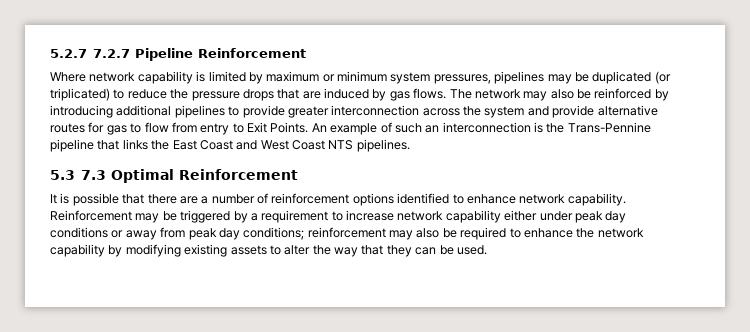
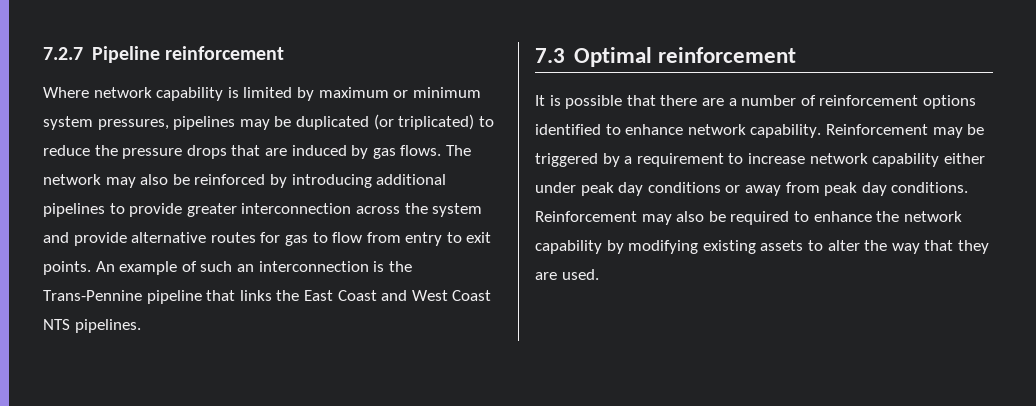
[50,48,307,61] 5.2.7 7.2.7 Pipeline Reinforcement -> [43,46,284,63] 7.2.7 Pipeline reinforcement
[247,122,309,133] Exit Points. -> [466,232,492,243] [43,261,91,275] exit points.
[50,169,299,183] 5.3 7.3 Optimal Reinforcement -> [535,47,796,67] 7.3 Optimal reinforcement
[243,227,386,240] conditions; reinforcement -> [891,182,969,193] [535,211,637,222] conditions. Reinforcement
[415,245,454,255] can be -> [535,272,557,280] are

